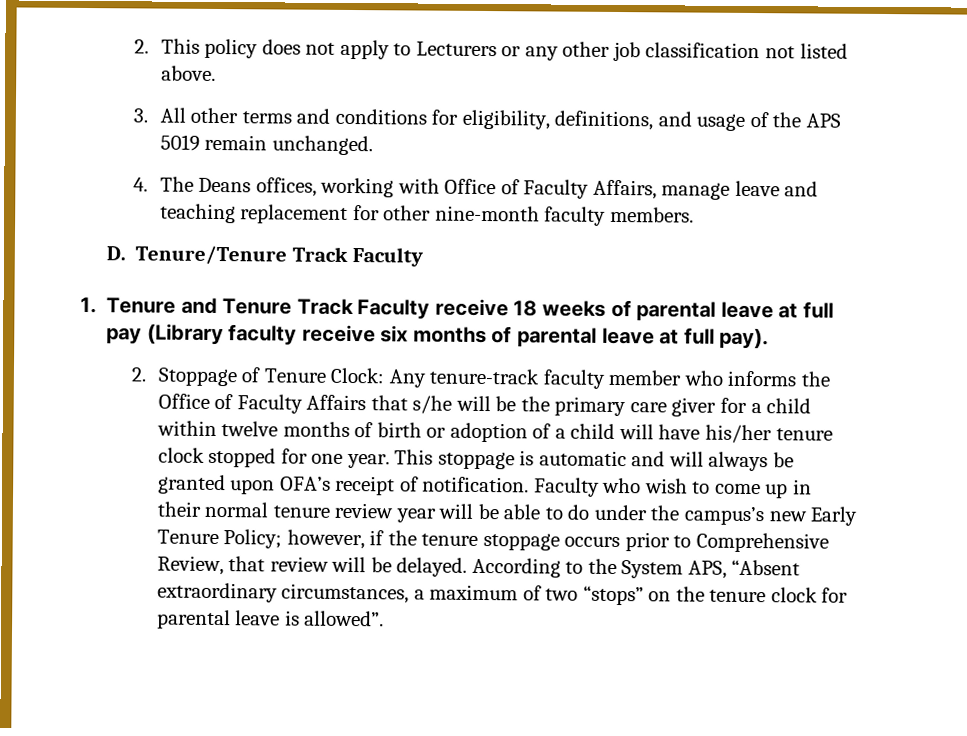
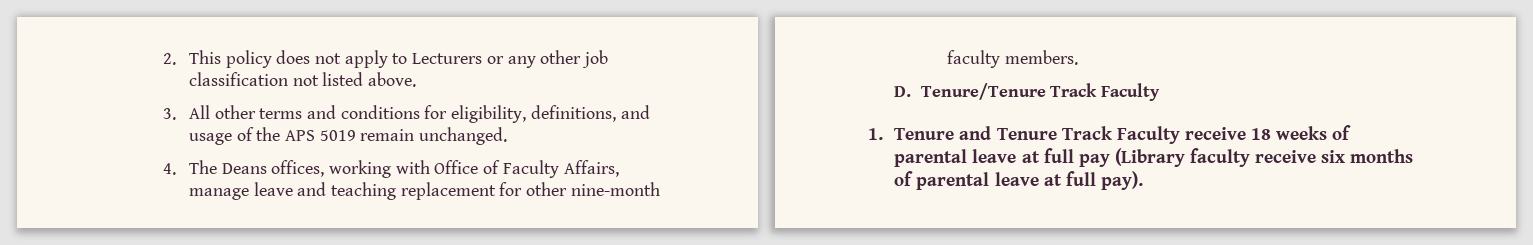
[131,367,830,389] [157,393,812,417] [156,420,833,444] [157,447,794,472] [157,474,812,499] [156,501,858,526] [156,529,829,553] [156,555,801,579] [156,582,849,606] [156,609,385,630] // 2. Stoppage of Tenure Clock: Any tenure-track faculty member who informs the Office of Faculty Affairs that s/he will be the primary care giver for a child within twelve months of birth or adoption of a child will have his/her tenure clock stopped for one year. This stoppage is automatic and will always be granted upon OFA’s receipt of notification. Faculty who wish to come up in their normal tenure review year will be able to do under the campus’s new Early Tenure Policy; however, if the tenure stoppage occurs prior to Comprehensive Review, that review will be delayed. According to the System APS, “Absent extraordinary circumstances, a maximum of two “stops” on the tenure clock for parental leave is allowed”. -> (1143, 180) none

